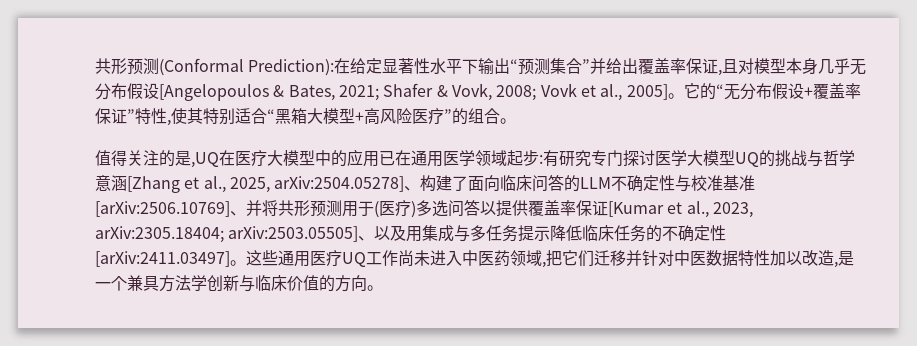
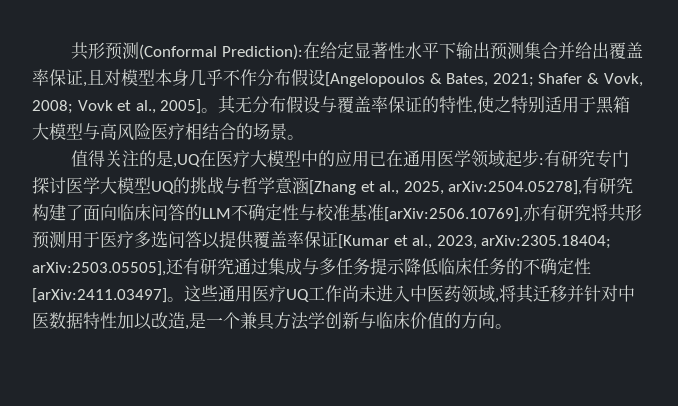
[510,59,519,72] “ -> (490, 50) none
[582,59,591,72] ” -> (558, 50) none
[850,59,867,75] 无 -> [223,69,257,86] 不作
[683,83,861,100] [95,108,135,124] 它的“无分布假设+覆盖率保证” -> [218,95,440,114] 其无分布假设与覆盖率保证的
[187,108,275,125] 其特别适合“ -> [494,96,597,114] 之特别适用于
[355,112,364,122] + -> [83,123,100,140] 与
[444,108,500,125] ”的组合 -> [185,123,287,140] 相结合的场景
[274,176,421,192] arXiv:2504.05278]、 -> [448,177,634,195] arXiv:2504.05278],有研究
[95,200,262,217] [arXiv:2506.10769]、并 -> [384,204,591,222] [arXiv:2506.10769],亦有研究
[374,200,416,218] (医疗) -> [100,231,134,248] 医疗
[228,225,423,242] arXiv:2503.05505]、以及用 -> [32,258,268,276] arXiv:2503.05505],还有研究通过
[546,250,594,267] 把它们 -> [499,284,534,303] 将其

